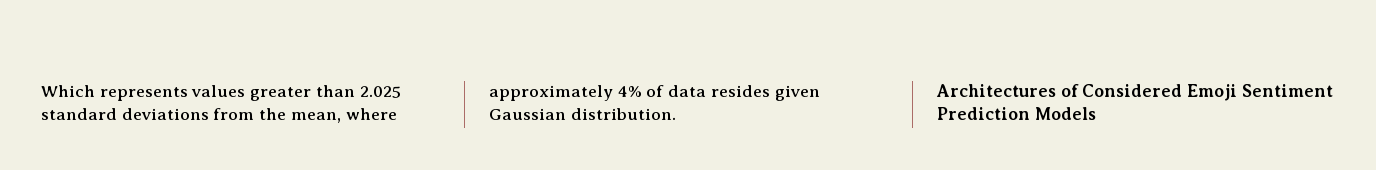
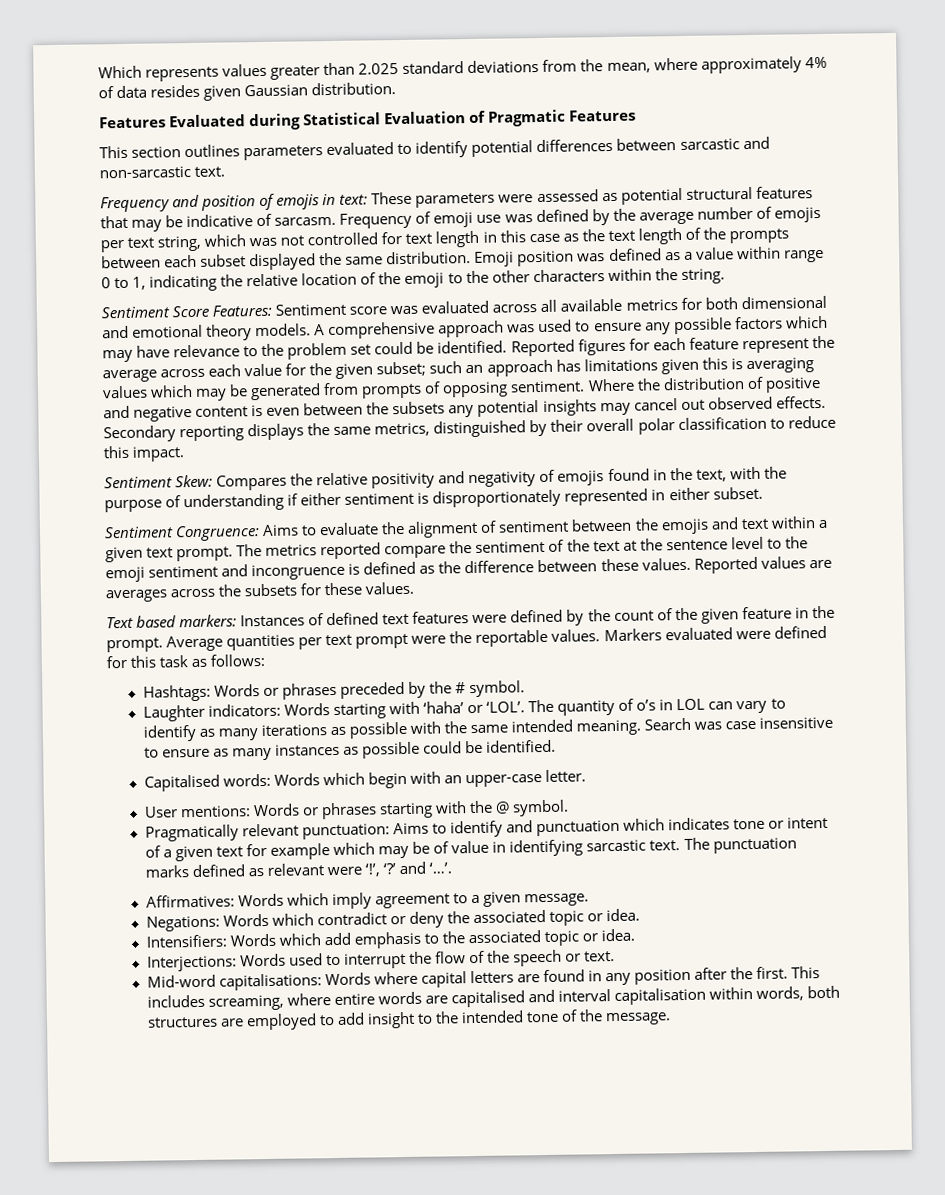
[936,84,1333,101] [937,107,1096,120] Architectures of Considered Emoji Sentiment Prediction Models -> [99,109,637,131] [99,136,770,161] [99,165,226,179] [100,186,813,213] [100,206,821,232] [100,227,789,253] [101,246,824,271] [101,268,725,292] [101,295,827,319] [102,315,828,341] [102,335,835,363] [102,357,814,383] [102,376,821,401] [103,395,826,422] [103,415,836,443] [103,445,186,462] [104,466,787,491] [104,486,763,513] [104,516,828,542] [105,536,808,563] [105,556,832,583] [105,581,415,603] [106,605,835,629] [106,625,827,653] [106,653,266,669] [142,680,526,702] [142,698,786,722] [142,716,834,742] [143,739,557,761] [143,769,587,792] [143,799,570,820] [144,816,829,842] [144,837,797,862] [144,861,453,878] [145,891,590,910] [145,908,641,932] [145,928,636,949] [146,949,616,972] [146,966,821,991] [146,985,841,1011] [146,1009,672,1031] Features Evaluated during Statistical Evaluation of Pragmatic Features // This section outlines parameters evaluated to identify potential differences between sarcastic and non-sarcastic text. // Frequency and position of emojis in text: These parameters were assessed as potential structural features that may be indicative of sarcasm. Frequency of emoji use was defined by the average number of emojis per text string, which was not controlled for text length in this case as the text length of the prompts between each subset displayed the same distribution. Emoji position was defined as a value within range 0 to 1, indicating the relative location of the emoji to the other characters within the string. // Sentiment Score Features: Sentiment score was evaluated across all available metrics for both dimensional and emotional theory models. A comprehensive approach was used to ensure any possible factors which may have relevance to the problem set could be identified. Reported figures for each feature represent the average across each value for the given subset; such an approach has limitations given this is averaging values which may be generated from prompts of opposing sentiment. Where the distribution of positive and negative content is even between the subsets any potential insights may cancel out observed effects. Secondary reporting displays the same metrics, distinguished by their overall polar classification to reduce this impact. // Sentiment Skew: Compares the relative positivity and negativity of emojis found in the text, with the purpose of understanding if either sentiment is disproportionately represented in either subset. // Sentiment Congruence: Aims to evaluate the alignment of sentiment between the emojis and text within a given text prompt. The metrics reported compare the sentiment of the text at the sentence level to the emoji sentiment and incongruence is defined as the difference between these values. Reported values are averages across the subsets for these values. // Text based markers: Instances of defined text features were defined by the count of the given feature in the prompt. Average quantities per text prompt were the reportable values. Markers evaluated were defined for this task as follows: // Hashtags: Words or phrases preceded by the # symbol. // Laughter indicators: Words starting with ‘haha’ or ‘LOL’. The quantity of o’s in LOL can vary to identify as many iterations as possible with the same intended meaning. Search was case insensitive to ensure as many instances as possible could be identified. // Capitalised words: Words which begin with an upper-case letter. // User mentions: Words or phrases starting with the @ symbol. // Pragmatically relevant punctuation: Aims to identify and punctuation which indicates tone or intent of a given text for example which may be of value in identifying sarcastic text. The punctuation marks defined as relevant were ‘!’, ‘?’ and ‘…’. // Affirmatives: Words which imply agreement to a given message. // Negations: Words which contradict or deny the associated topic or idea. // Intensifiers: Words which add emphasis to the associated topic or idea. // Interjections: Words used to interrupt the flow of the speech or text. // Mid-word capitalisations: Words where capital letters are found in any position after the first. This includes screaming, where entire words are capitalised and interval capitalisation within words, both structures are employed to add insight to the intended tone of the message.

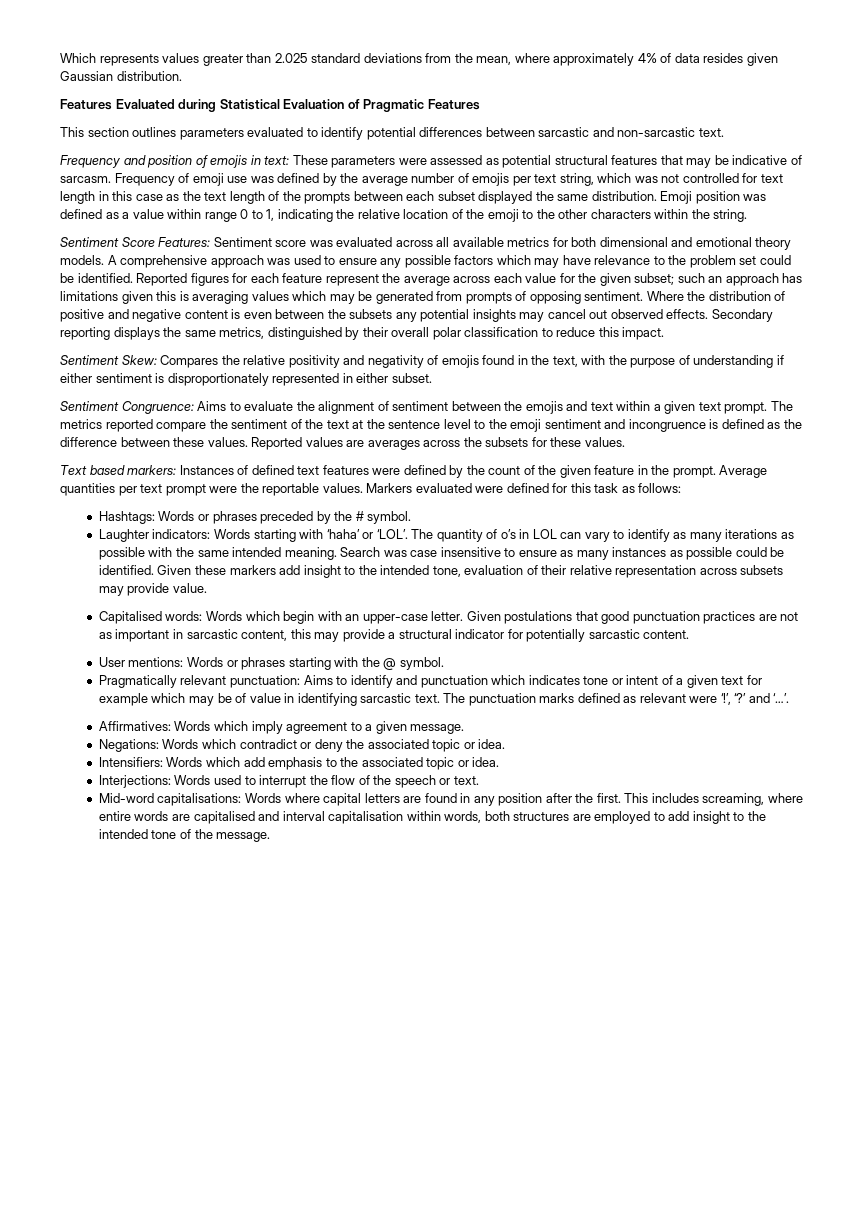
(557, 746) none -> [157,565,784,578] [98,583,207,596] Given these markers add insight to the intended tone, evaluation of their relative representation across subsets may provide value.
(587, 775) none -> [466,611,799,624] [98,629,690,642] Given postulations that good punctuation practices are not as important in sarcastic content, this may provide a structural indicator for potentially sarcastic content.

